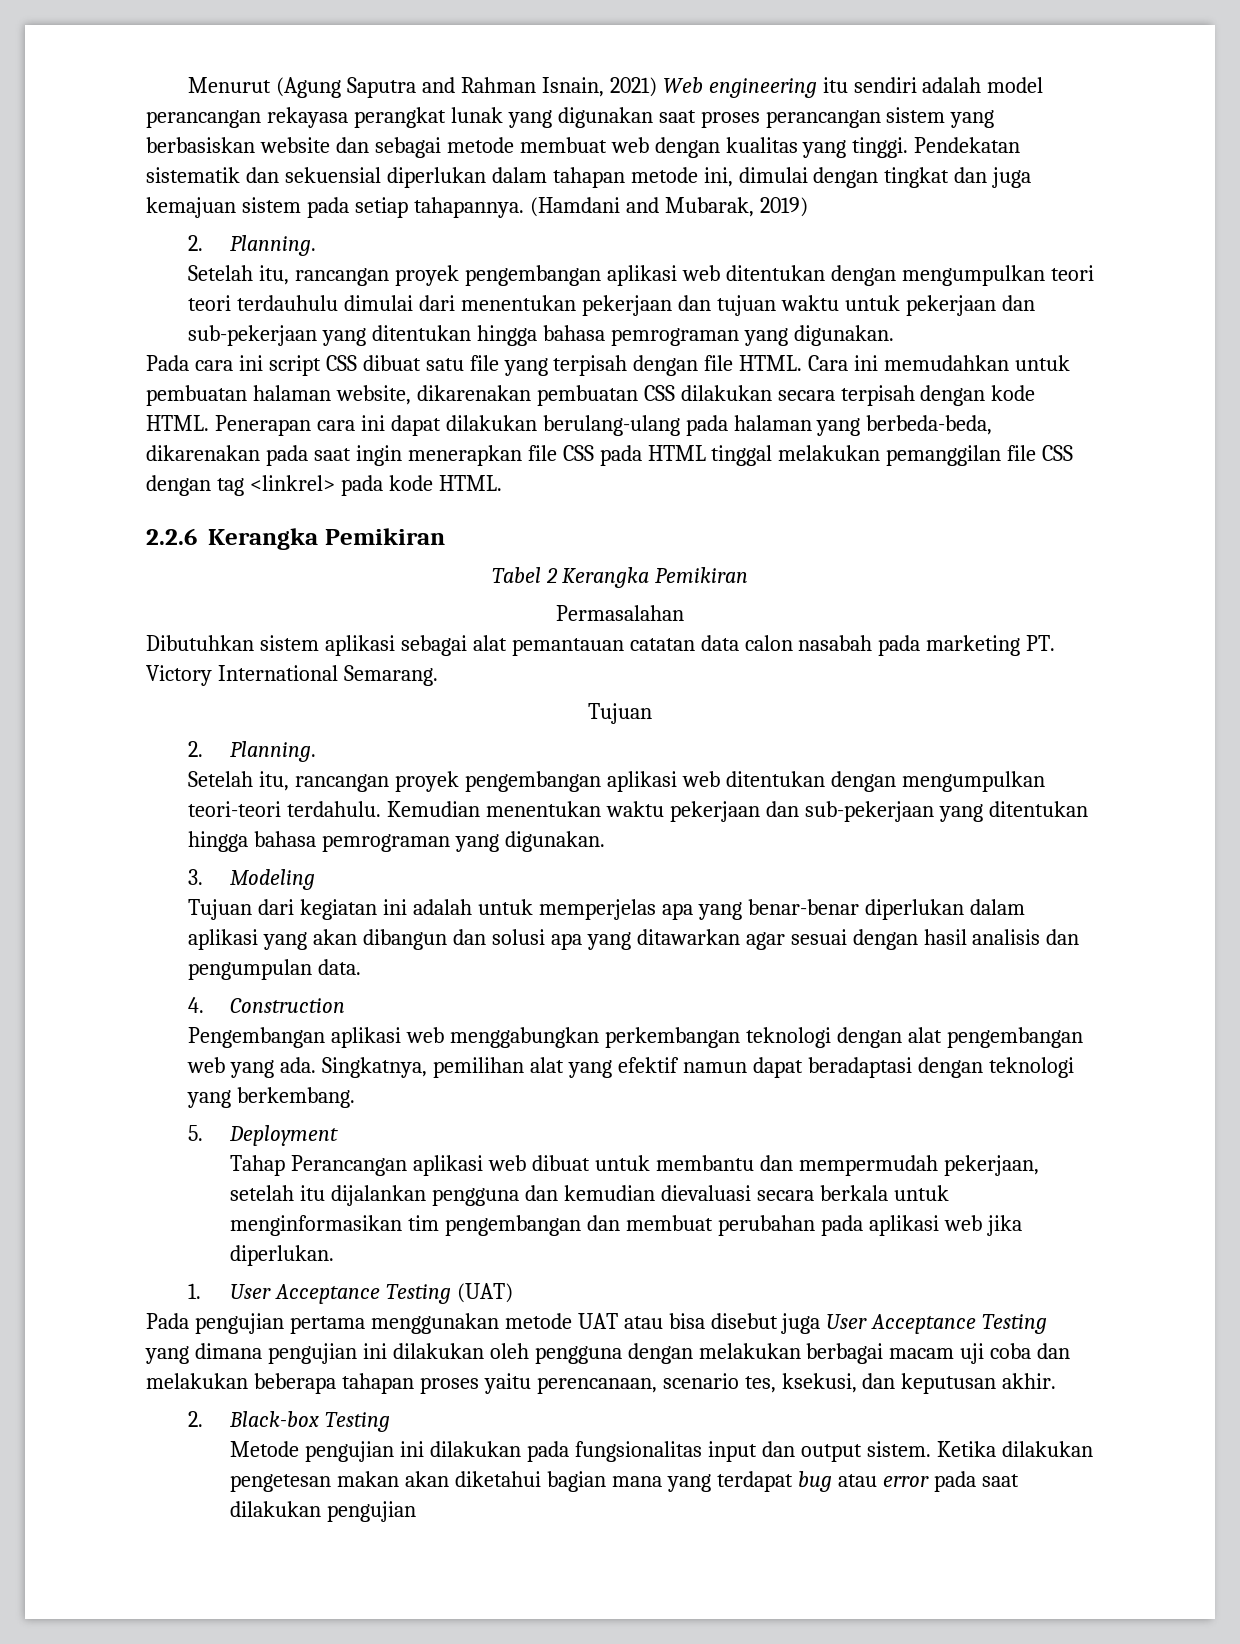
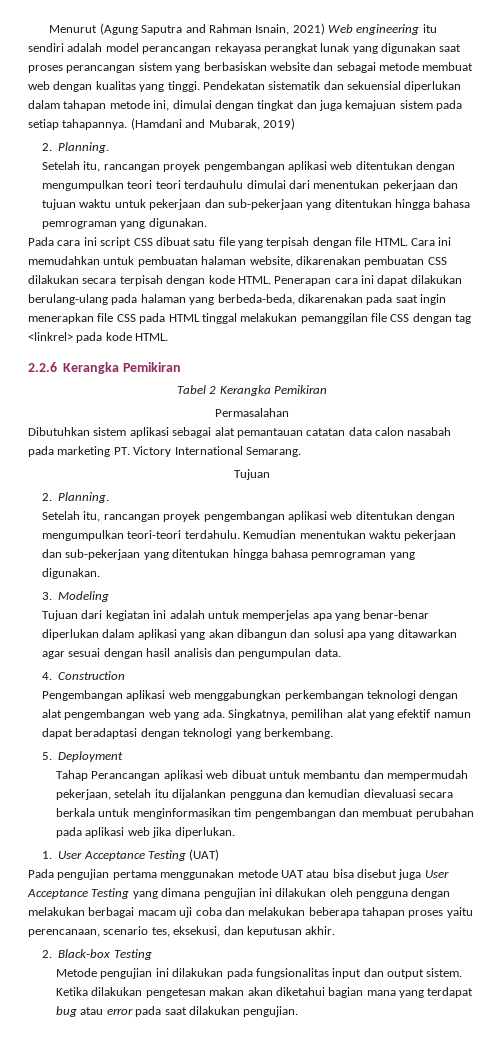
[781,1373,857,1393] ksekusi, -> [173,926,221,937] eksekusi,
[327,1501,417,1522] pengujian -> [243,1006,299,1017] pengujian.

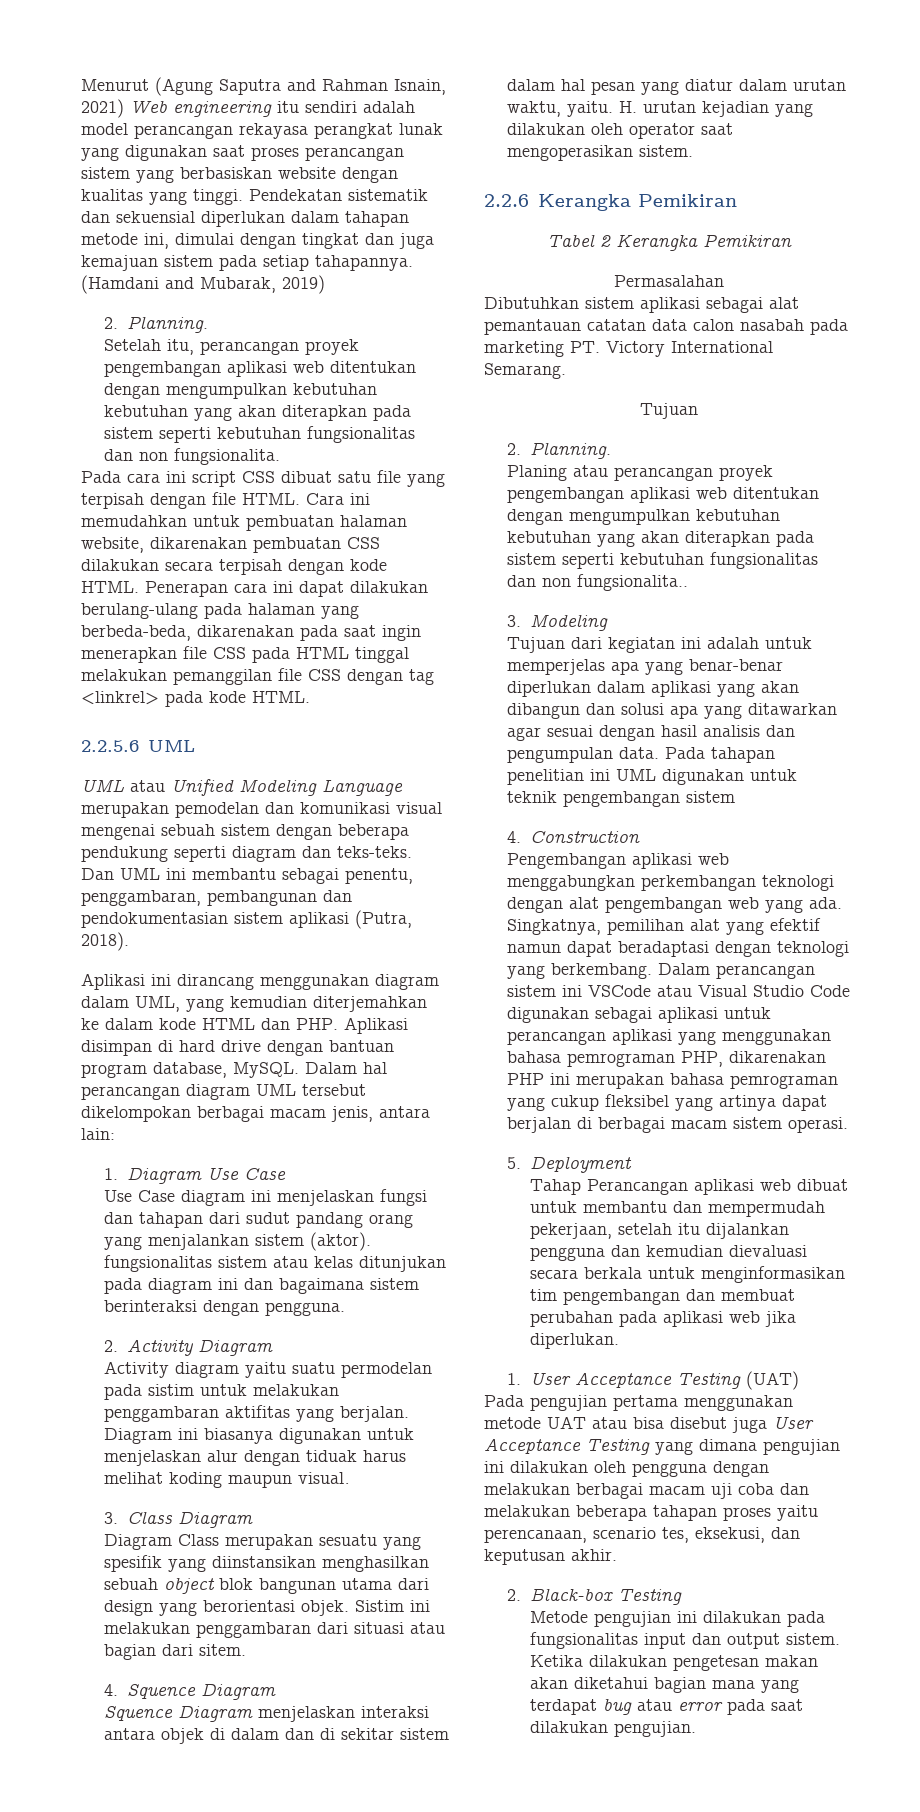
[313,62,474,73] [28,81,50,90] dan sebagai metode membuat web -> (336, 173) none
[103,161,456,172] [42,180,459,191] [42,199,471,210] [42,218,207,229] rancangan proyek pengembangan aplikasi web ditentukan dengan mengumpulkan teori teori terdauhulu dimulai dari menentukan pekerjaan dan tujuan waktu untuk pekerjaan dan sub-pekerjaan yang ditentukan hingga bahasa pemrograman yang digunakan. -> [200,339,360,355] [104,361,417,377] [104,383,378,399] [104,405,412,421] [104,426,416,443] [104,448,281,465] perancangan proyek pengembangan aplikasi web ditentukan dengan mengumpulkan kebutuhan kebutuhan yang akan diterapkan pada sistem seperti kebutuhan fungsionalitas dan non fungsionalita.
(169, 337) none -> [81,740,195,752] [81,779,403,796] [81,802,442,818] [81,824,409,840] [81,846,412,862] [81,868,413,884] [81,890,352,906] [81,910,412,929] [81,932,129,951] [81,973,439,990] [81,996,427,1012] [81,1017,408,1034] [81,1040,394,1056] [81,1062,387,1078] [81,1084,366,1100] [81,1106,430,1122] [81,1128,115,1140] [104,1167,287,1184] [104,1189,428,1206] [104,1212,414,1228] [104,1232,372,1251] [104,1255,447,1272] [104,1278,420,1294] [104,1300,346,1316] [104,1339,274,1356] [104,1361,433,1378] [104,1384,340,1400] [104,1405,410,1422] [104,1428,415,1444] [104,1450,407,1466] [104,1472,351,1488] [104,1511,254,1528] [104,1534,422,1550] [104,1555,430,1572] [104,1577,430,1594] [104,1600,431,1616] [104,1622,446,1638] [104,1644,247,1660] [104,1683,277,1700] [104,1705,430,1722] [104,1728,450,1744] [507,79,847,95] [507,101,814,117] [507,123,734,139] [507,145,694,161] // 2.2.5.6 UML // UML atau Unified Modeling Language merupakan pemodelan dan komunikasi visual mengenai sebuah sistem dengan beberapa pendukung seperti diagram dan teks-teks. Dan UML ini membantu sebagai penentu, penggambaran, pembangunan dan pendokumentasian sistem aplikasi (Putra, 2018). // Aplikasi ini dirancang menggunakan diagram dalam UML, yang kemudian diterjemahkan ke dalam kode HTML dan PHP. Aplikasi disimpan di hard drive dengan bantuan program database, MySQL. Dalam hal perancangan diagram UML tersebut dikelompokan berbagai macam jenis, antara lain: // 1. Diagram Use Case // Use Case diagram ini menjelaskan fungsi dan tahapan dari sudut pandang orang yang menjalankan sistem (aktor). fungsionalitas sistem atau kelas ditunjukan pada diagram ini dan bagaimana sistem berinteraksi dengan pengguna. // 2. Activity Diagram // Activity diagram yaitu suatu permodelan pada sistim untuk melakukan penggambaran aktifitas yang berjalan. Diagram ini biasanya digunakan untuk menjelaskan alur dengan tiduak harus melihat koding maupun visual. // 3. Class Diagram // Diagram Class merupakan sesuatu yang spesifik yang diinstansikan menghasilkan sebuah object blok bangunan utama dari design yang berorientasi objek. Sistim ini melakukan penggambaran dari situasi atau bagian dari sitem. // 4. Squence Diagram // Squence Diagram menjelaskan interaksi antara objek di dalam dan di sekitar sistem dalam hal pesan yang diatur dalam urutan waktu, yaitu. H. urutan kejadian yang dilakukan oleh operator saat mengoperasikan sistem.
[42,511,456,522] [42,530,457,541] [42,549,415,560] [42,568,101,579] Setelah itu, rancangan proyek pengembangan aplikasi web ditentukan dengan mengumpulkan teori-teori terdahulu. Kemudian menentukan waktu pekerjaan dan sub-pekerjaan yang ditentukan hingga bahasa pemrograman yang digunakan. -> [507,465,774,481] [507,487,820,503] [507,509,781,525] [507,531,815,547] [507,552,819,569] [507,574,689,591] Planing atau perancangan proyek pengembangan aplikasi web ditentukan dengan mengumpulkan kebutuhan kebutuhan yang akan diterapkan pada sistem seperti kebutuhan fungsionalitas dan non fungsionalita..
(341, 652) none -> [665,747,776,763] [507,769,798,785] [507,791,736,807] Pada tahapan penelitian ini UML digunakan untuk teknik pengembangan sistem
(333, 733) none -> [658,963,816,979] [507,985,851,997] [507,1007,772,1023] [507,1029,832,1045] [507,1051,827,1067] [507,1073,839,1089] [507,1094,828,1111] [507,1117,849,1133] Dalam perancangan sistem ini VSCode atau Visual Studio Code digunakan sebagai aplikasi untuk perancangan aplikasi yang menggunakan bahasa pemrograman PHP, dikarenakan PHP ini merupakan bahasa pemrograman yang cukup fleksibel yang artinya dapat berjalan di berbagai macam sistem operasi.

